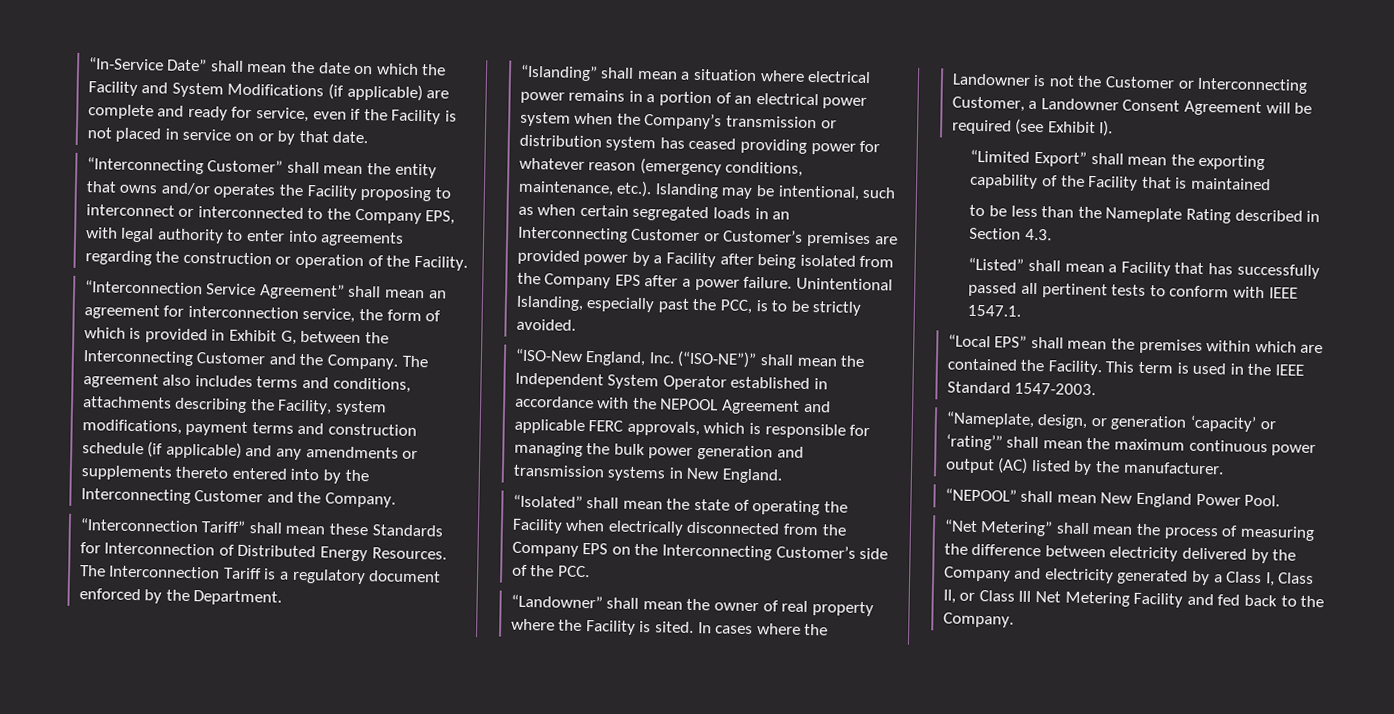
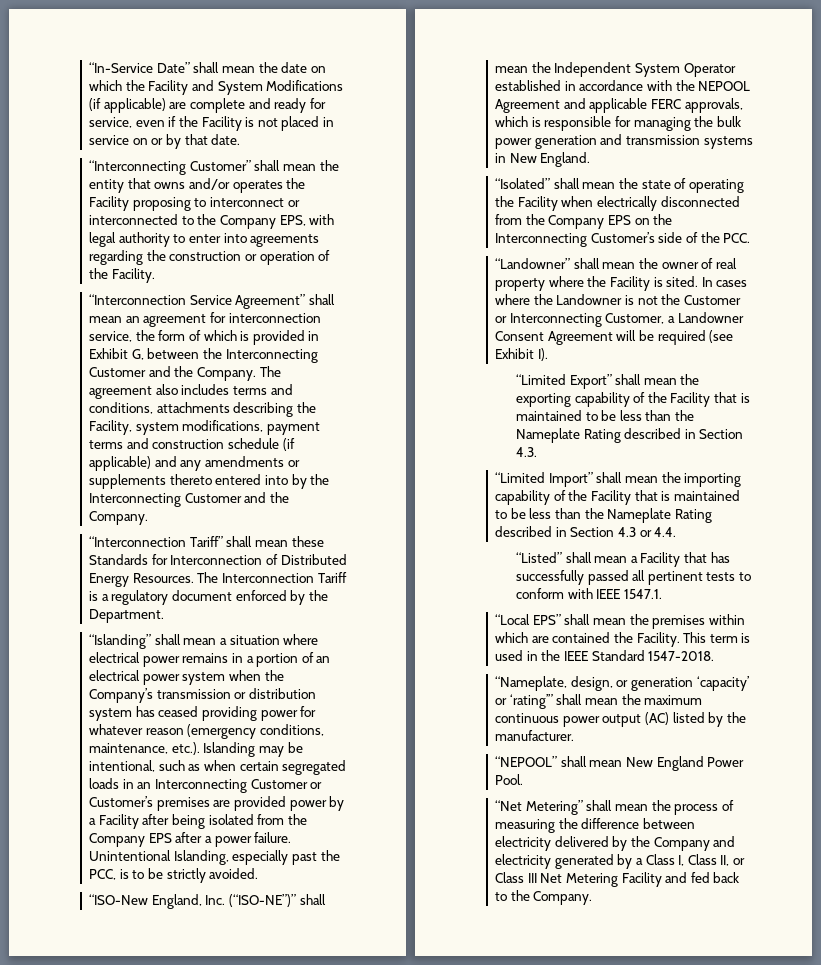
(1271, 184) // -> (582, 415) none
(1052, 234) none -> [494,472,742,487] [494,490,740,505] [494,508,712,523] [494,526,677,537] // “Limited Import” shall mean the importing capability of the Facility that is maintained to be less than the Nameplate Rating described in Section 4.3 or 4.4.
[1014,382,1097,396] 1547-2003. -> [648,651,715,661] 1547-2018.

